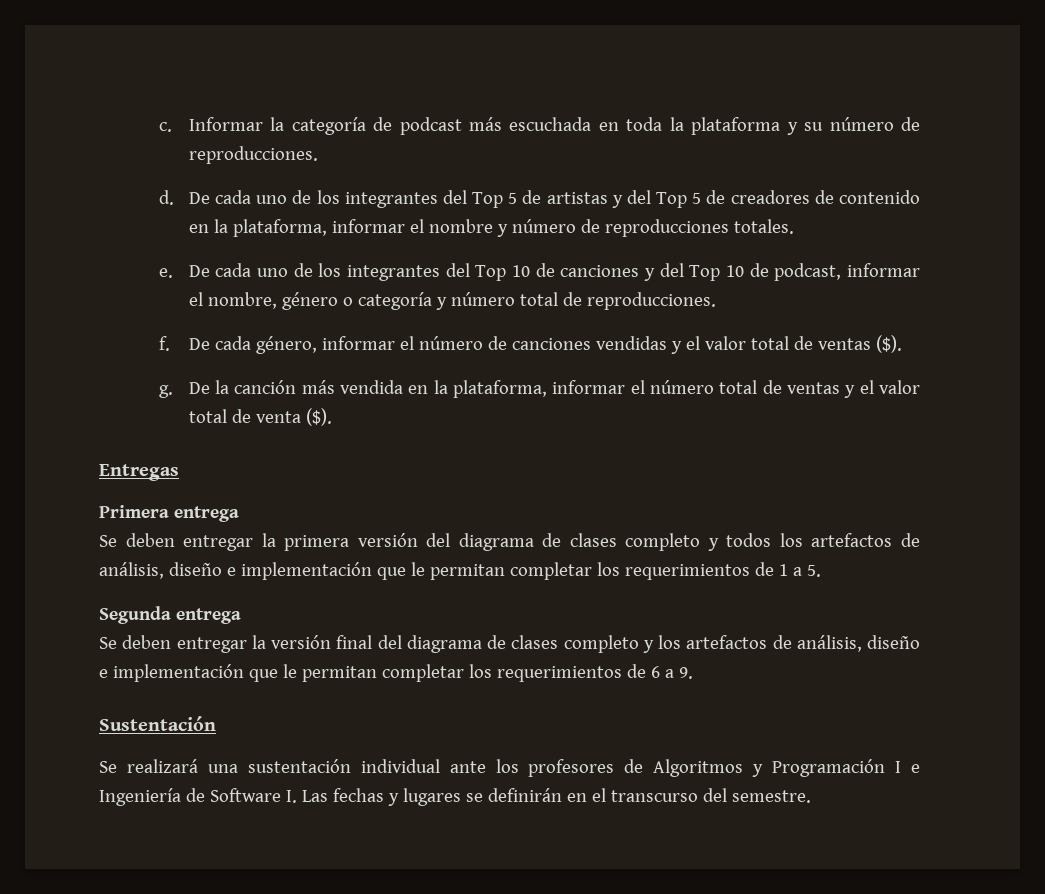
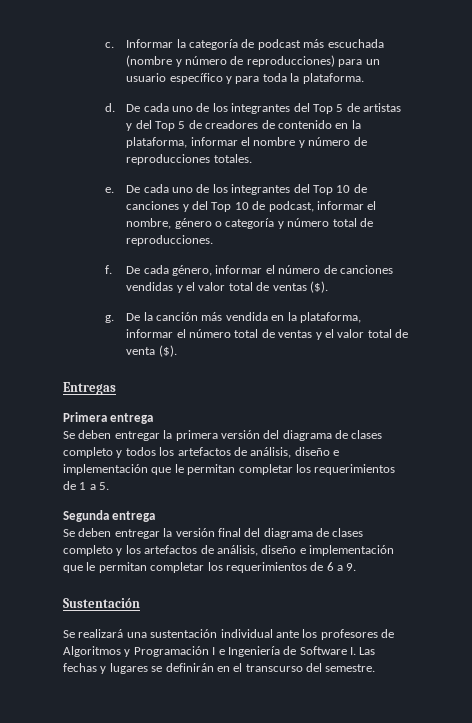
[598,117,920,135] [188,146,318,164] en toda la plataforma y su número de reproducciones. -> [126,55,380,67] [126,73,364,84] (nombre y número de reproducciones) para un usuario específico y para toda la plataforma.

